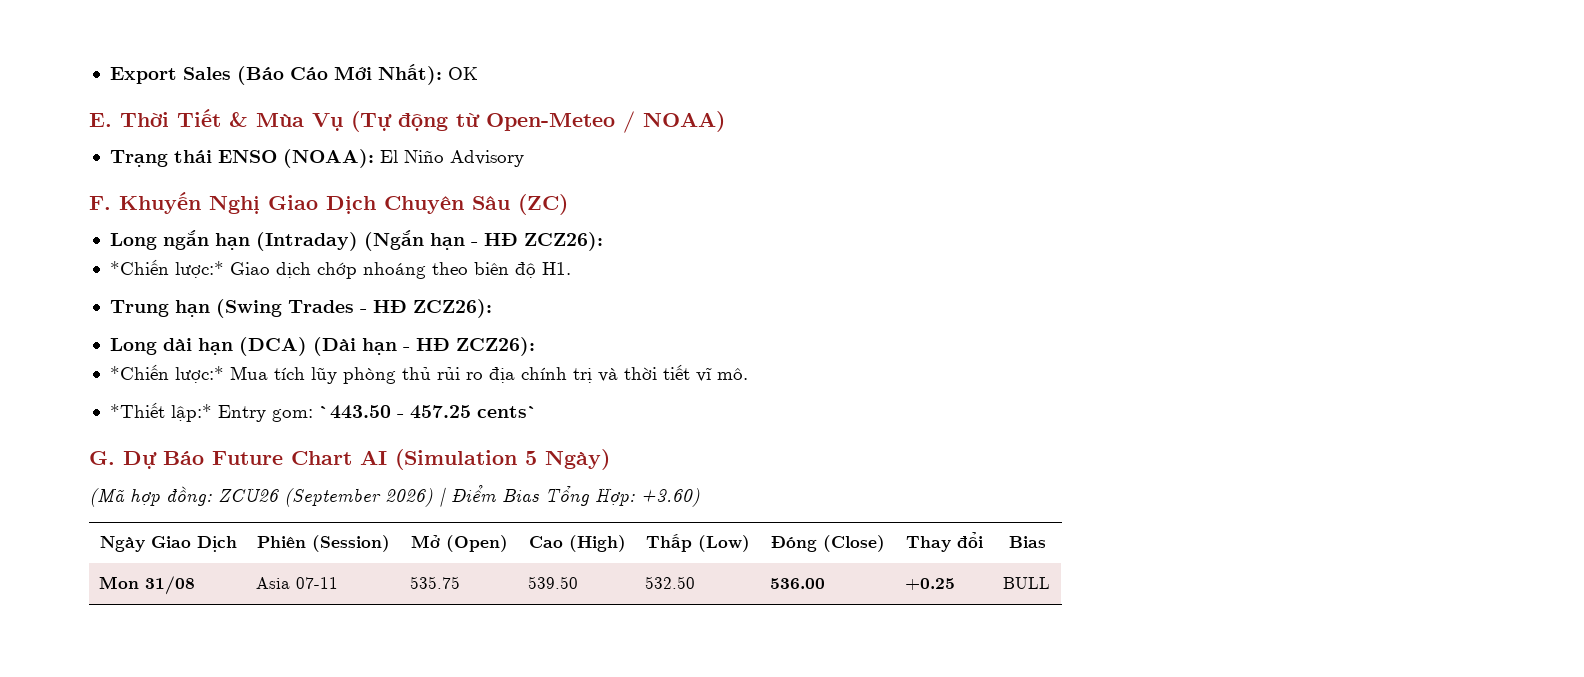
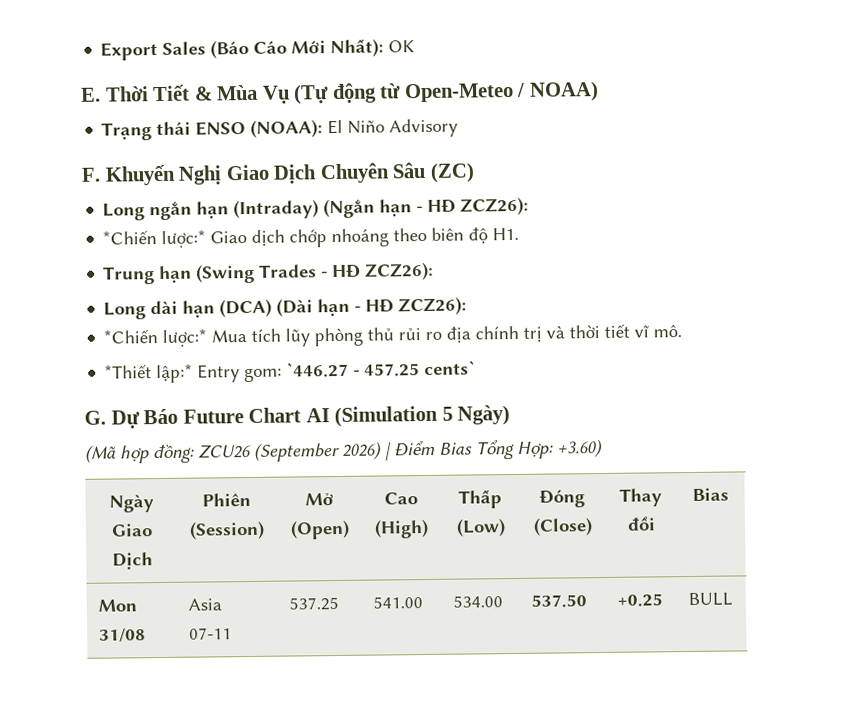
[318,405,391,419] `443.50 -> [286,361,350,378] `446.27
[409,576,460,589] [527,576,578,589] [644,576,695,589] [769,578,825,589] 535.75 | 539.50 | 532.50 | 536.00 -> [288,596,339,611] [372,596,423,609] [452,595,503,608] [530,594,587,608] 537.25 | 541.00 | 534.00 | 537.50

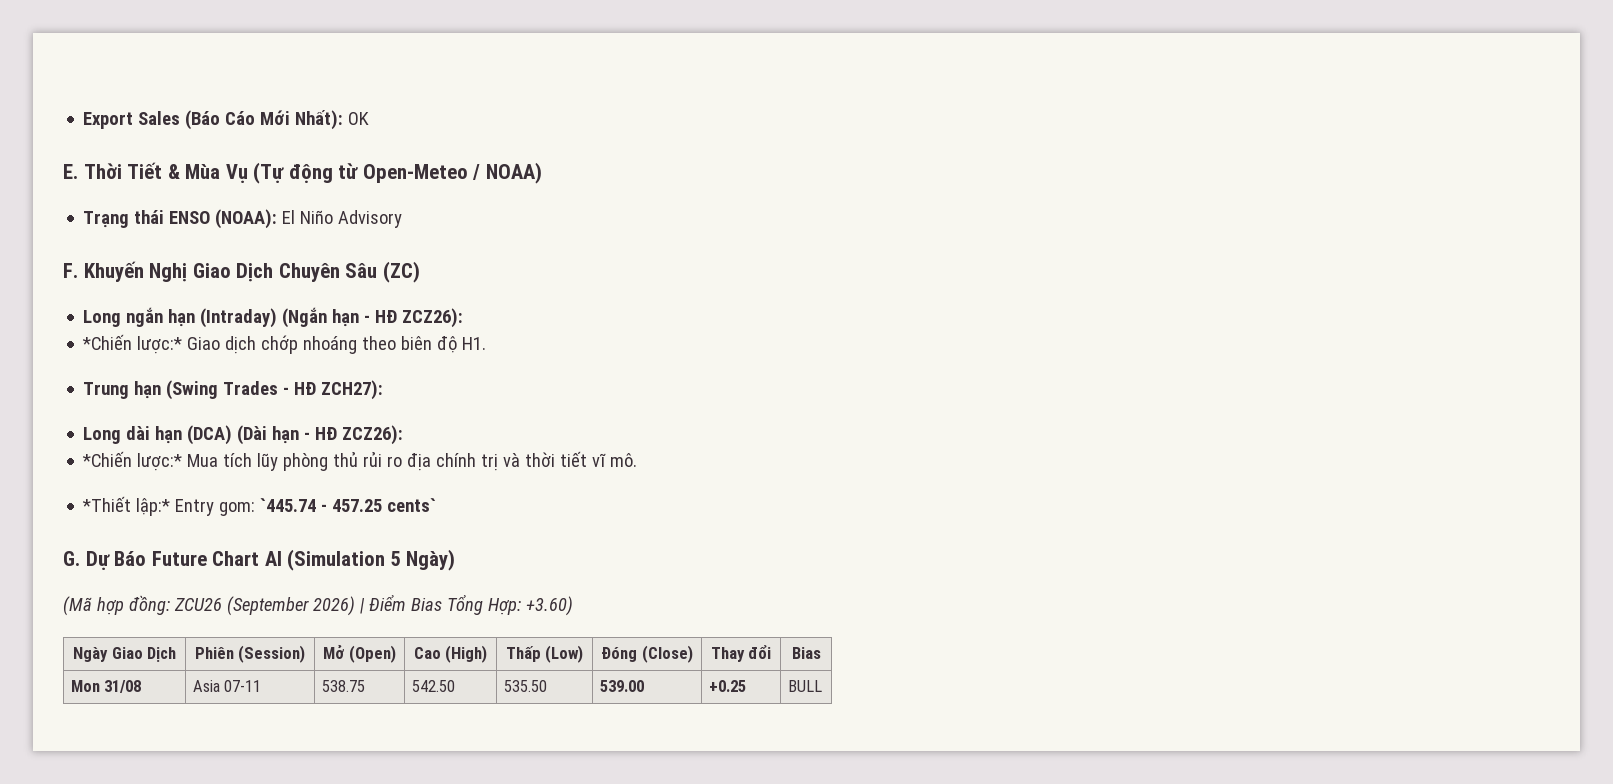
[364,261,435,281] ZCZ26): -> [321,380,384,400] ZCH27):
[286,361,350,378] `446.27 -> [260,498,317,512] `445.74
[288,596,339,611] [372,596,423,609] [452,595,503,608] [530,594,587,608] 537.25 | 541.00 | 534.00 | 537.50 -> [321,680,365,692] [411,680,455,692] [503,680,547,692] [599,680,644,692] 538.75 | 542.50 | 535.50 | 539.00

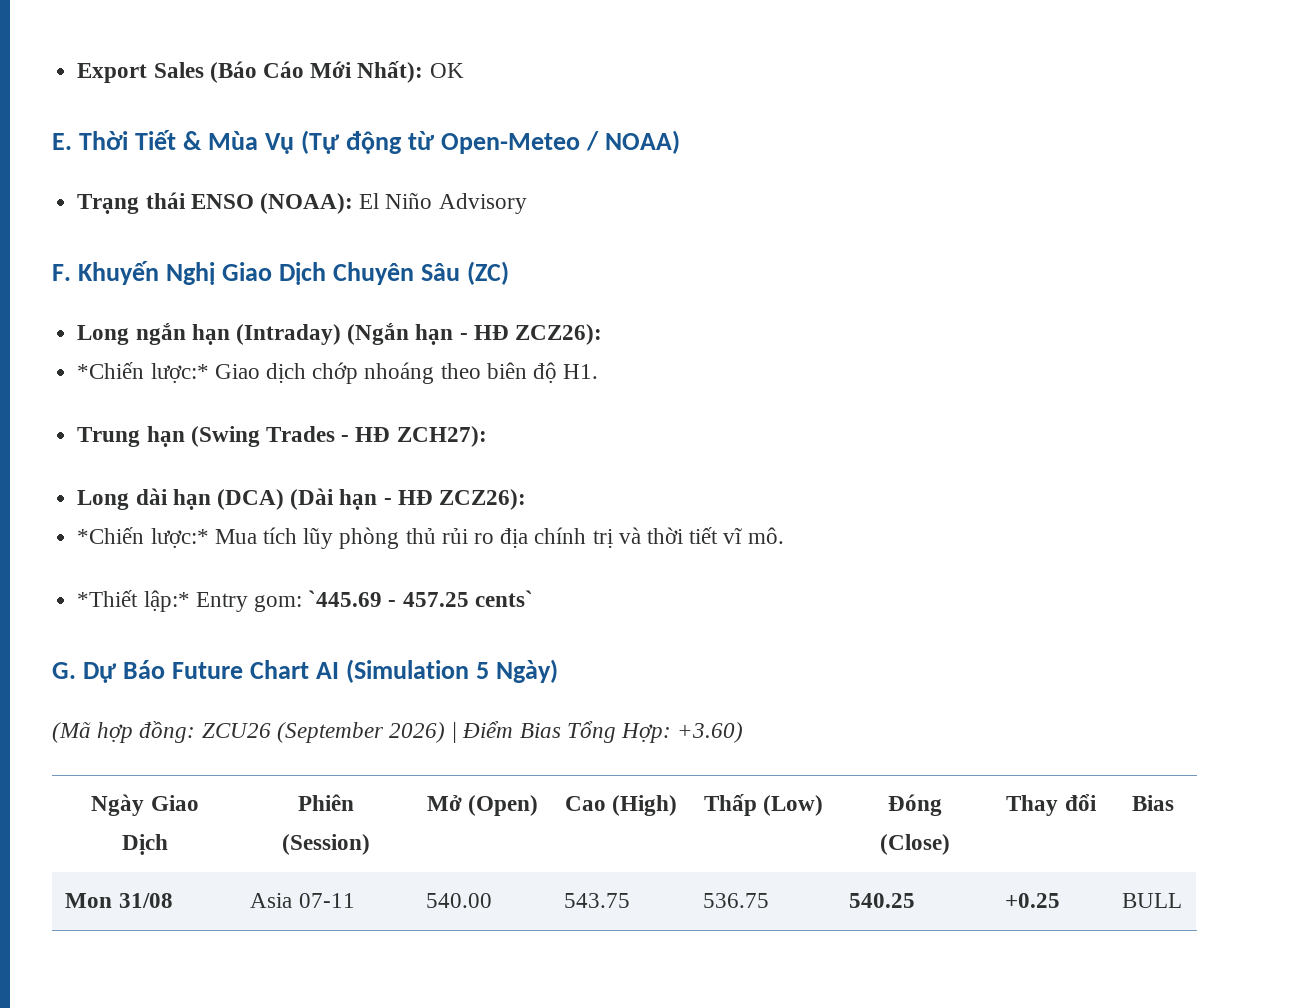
[260,498,317,512] `445.74 -> [308,590,383,607] `445.69
[321,680,365,692] [411,680,455,692] [503,680,547,692] [599,680,644,692] 538.75 | 542.50 | 535.50 | 539.00 -> [426,893,493,908] [564,893,631,908] [703,893,770,908] [849,893,916,908] 540.00 | 543.75 | 536.75 | 540.25

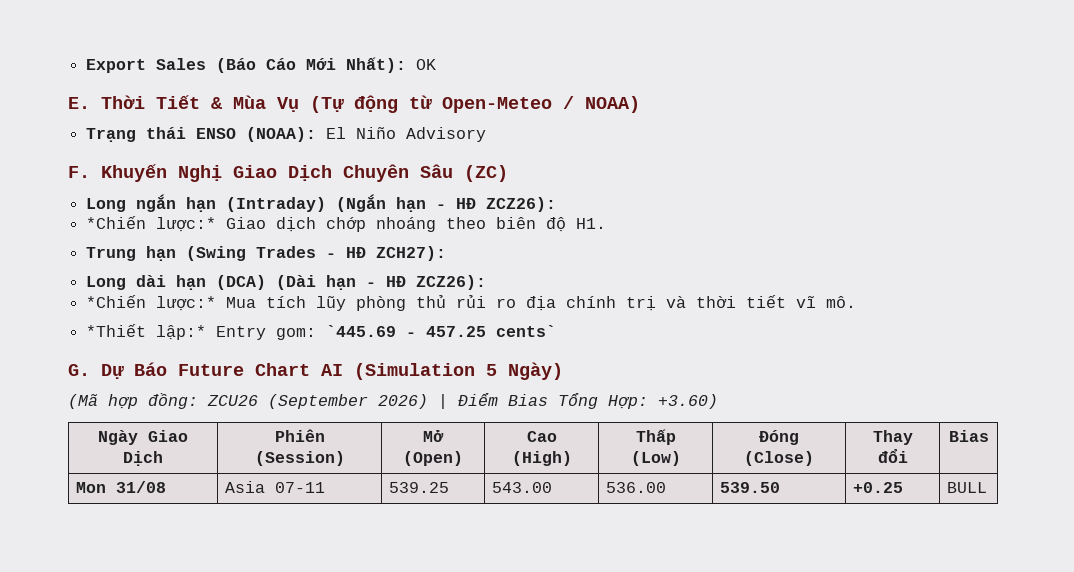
[426,893,493,908] [564,893,631,908] [703,893,770,908] [849,893,916,908] 540.00 | 543.75 | 536.75 | 540.25 -> [389,482,450,493] [492,482,553,493] [606,482,667,493] [720,482,781,493] 539.25 | 543.00 | 536.00 | 539.50

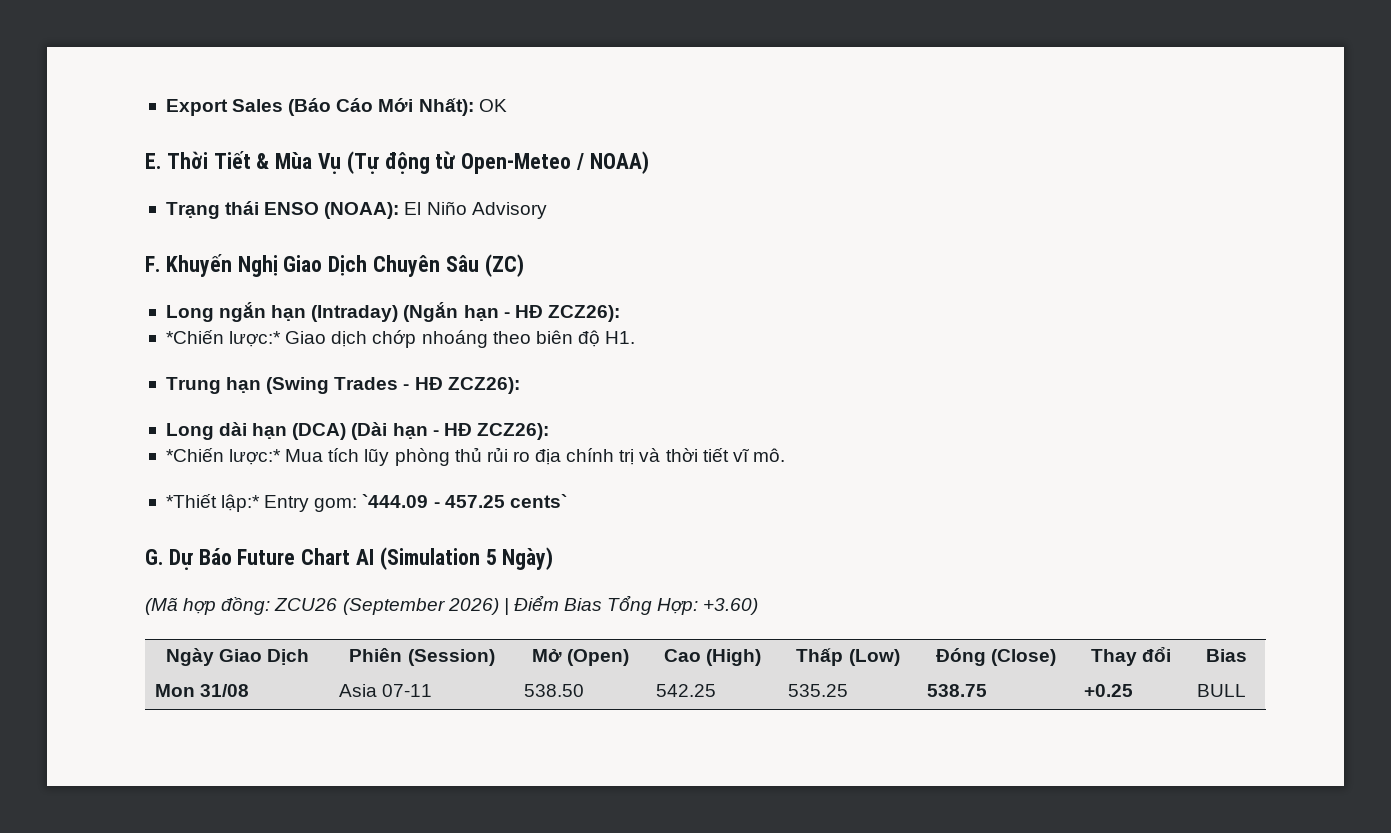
[376,246,447,261] ZCH27): -> [447,377,520,394] ZCZ26):
[326,325,397,337] `445.69 -> [362,494,429,508] `444.09
[389,482,450,493] [492,482,553,493] [606,482,667,493] [720,482,781,493] 539.25 | 543.00 | 536.00 | 539.50 -> [523,684,584,697] [655,684,716,697] [787,684,848,697] [926,684,987,697] 538.50 | 542.25 | 535.25 | 538.75

